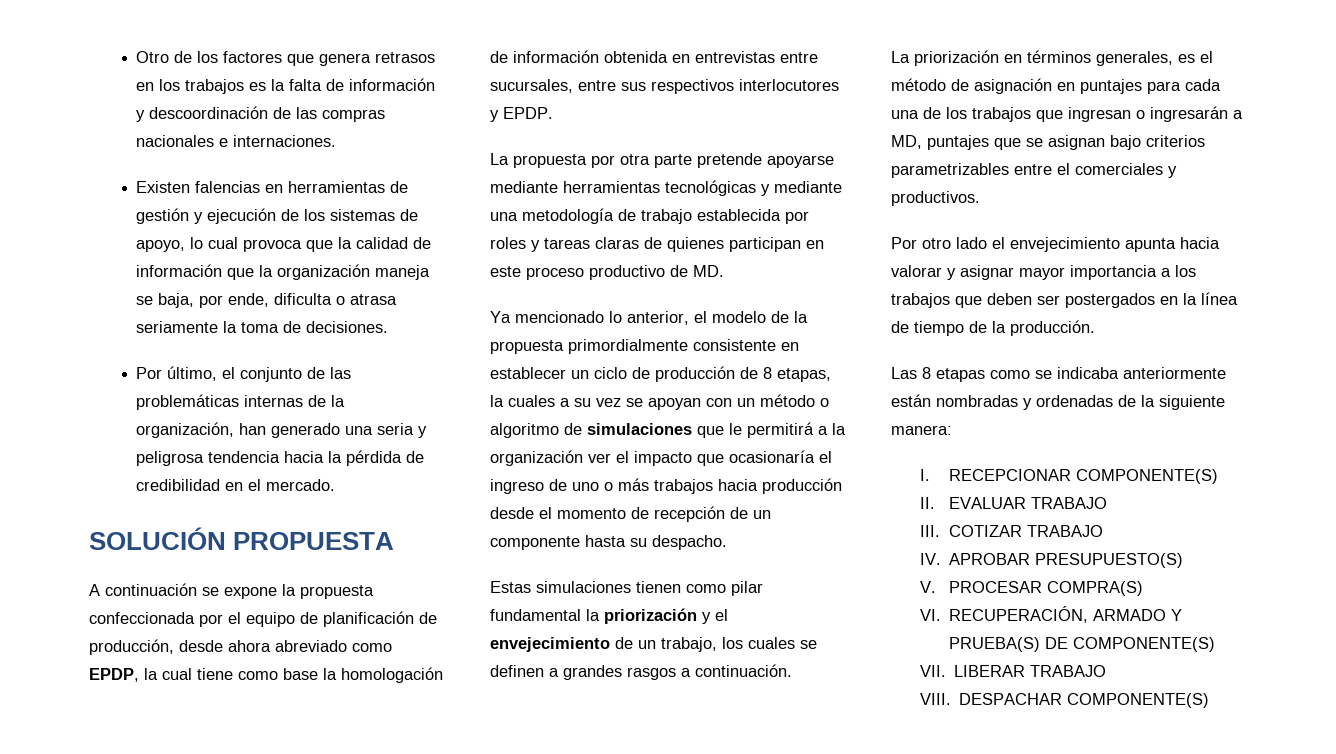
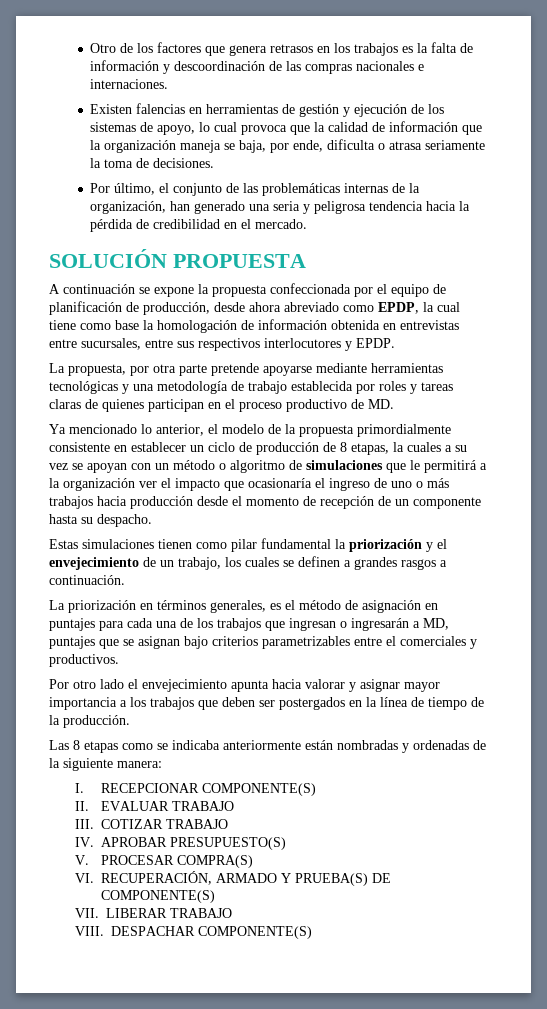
[513,154,587,168] propuesta -> [68,364,126,376] propuesta,
[774,181,842,193] mediante -> (129, 389) none
[490,266,521,277] este -> [225,399,235,409] el

